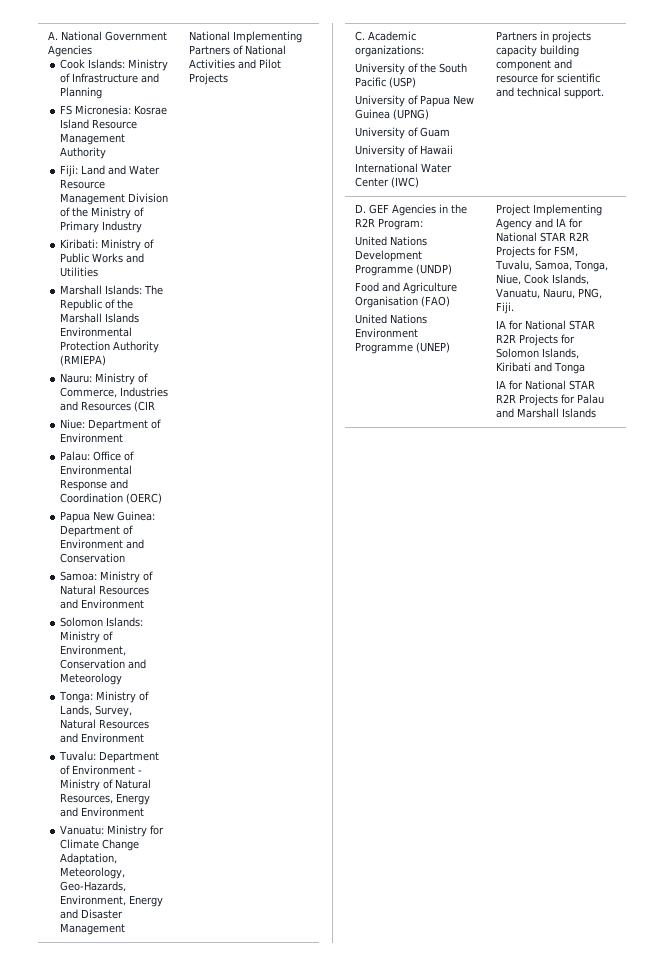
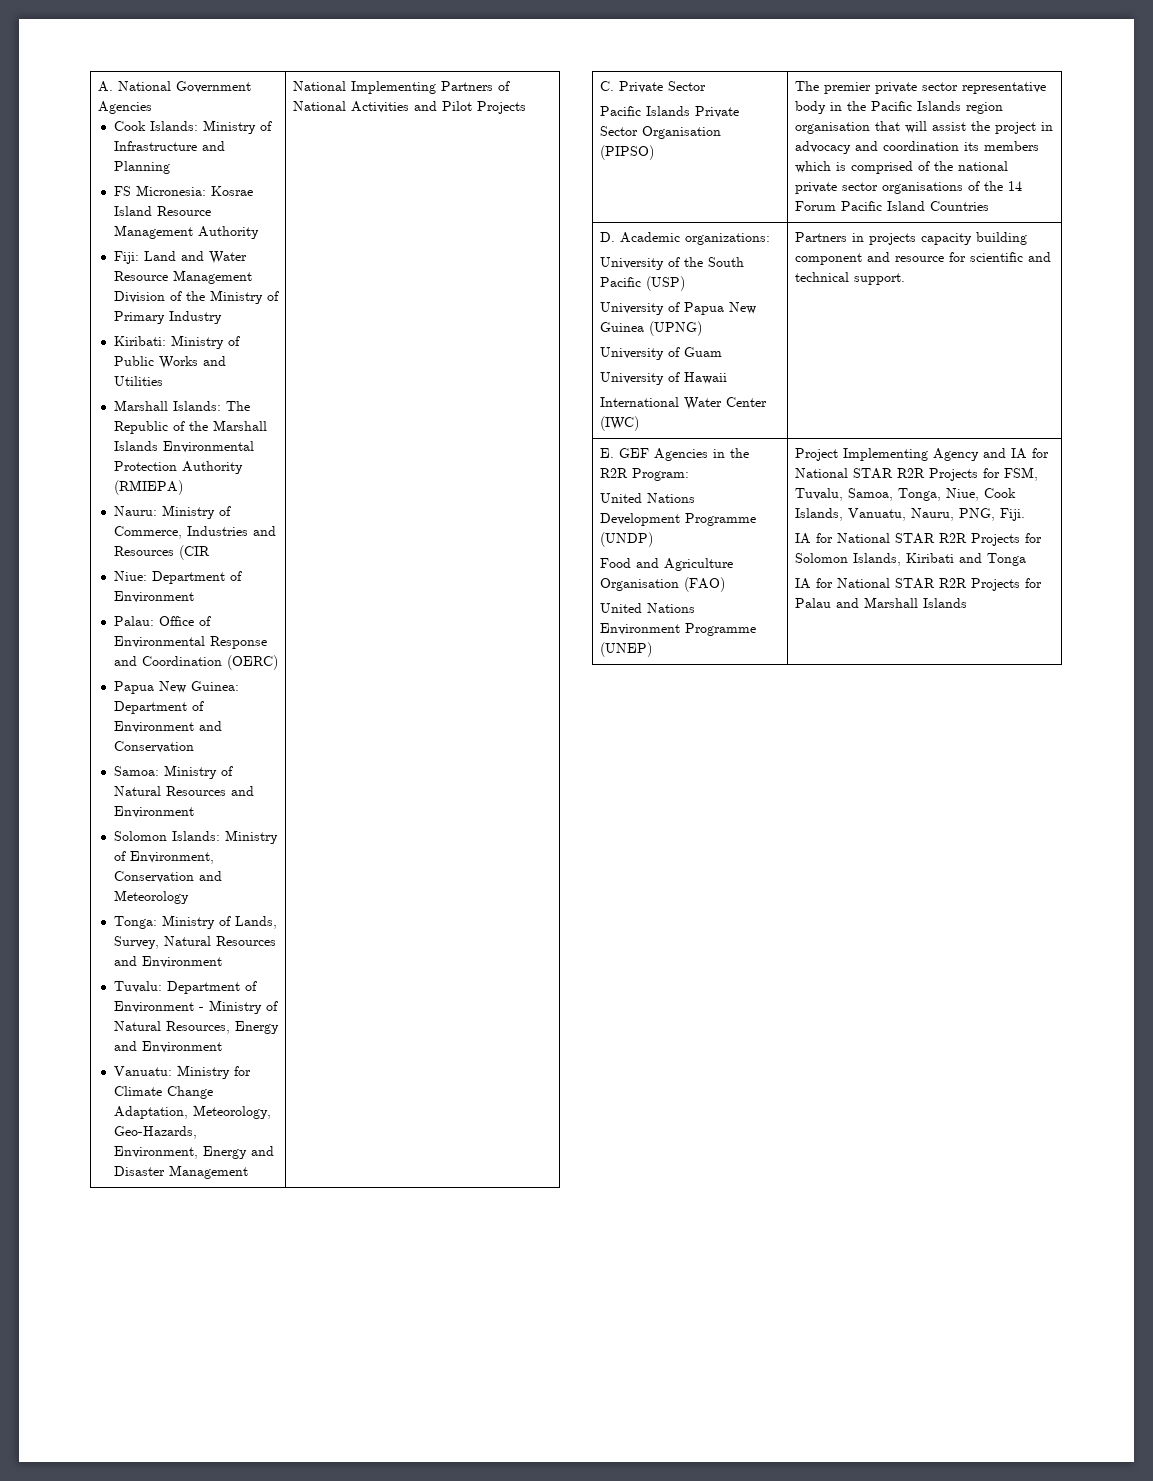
(365, 36) none -> [619,81,707,93] [600,106,740,118] [600,126,722,139] [600,145,655,160] [795,81,1047,94] [795,101,1004,114] [795,121,1054,134] [795,141,1040,154] [795,161,1009,174] [795,181,1023,194] [795,201,990,211] [600,232,616,242] Private Sector // Pacific Islands Private Sector Organisation (PIPSO) | The premier private sector representative body in the Pacific Islands region organisation that will assist the project in advocacy and coordination its members which is comprised of the national private sector organisations of the 14 Forum Pacific Island Countries // D.
[354,204,366,213] D. -> [600,448,615,458] E.

